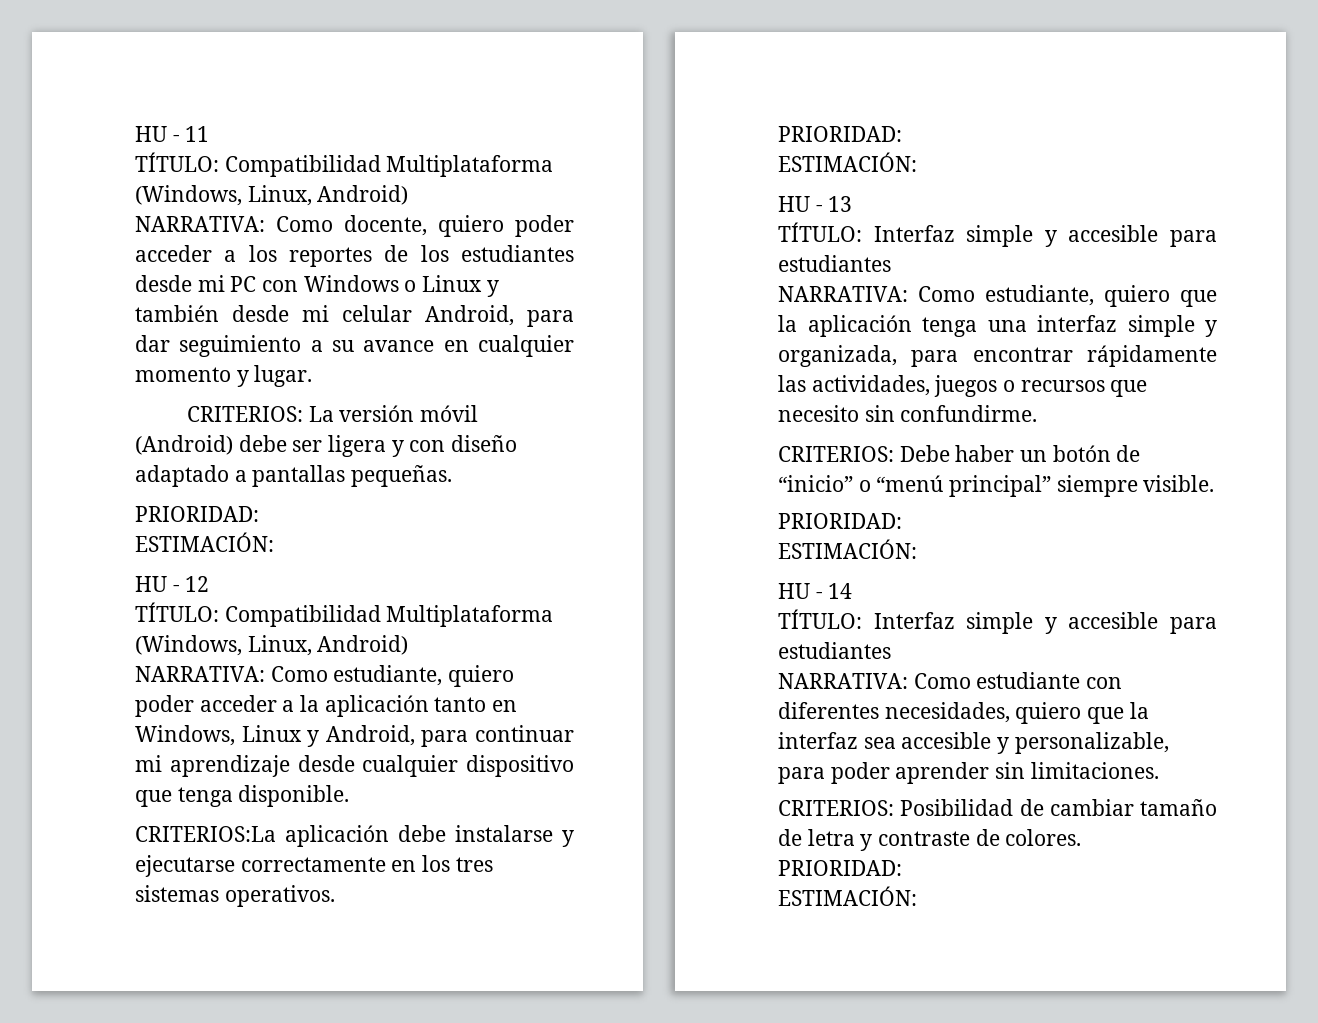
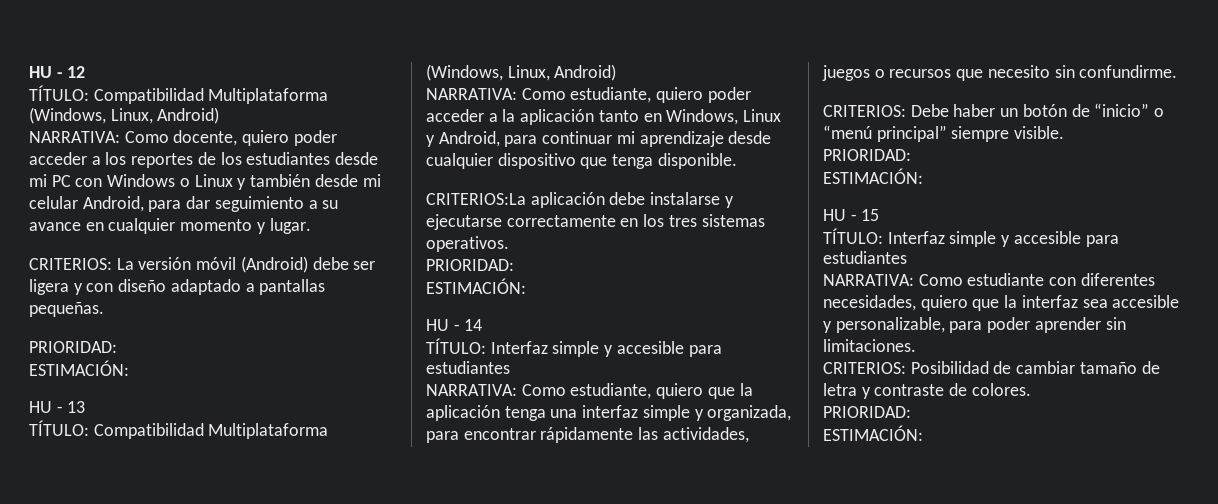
[135,126,210,142] HU - 11 -> [29,66,86,78] HU - 12
[185,576,210,592] 12 -> [67,401,86,413] 13
[828,196,853,212] 13 -> [464,319,483,331] 14
[828,583,853,599] 14 -> [861,209,880,221] 15

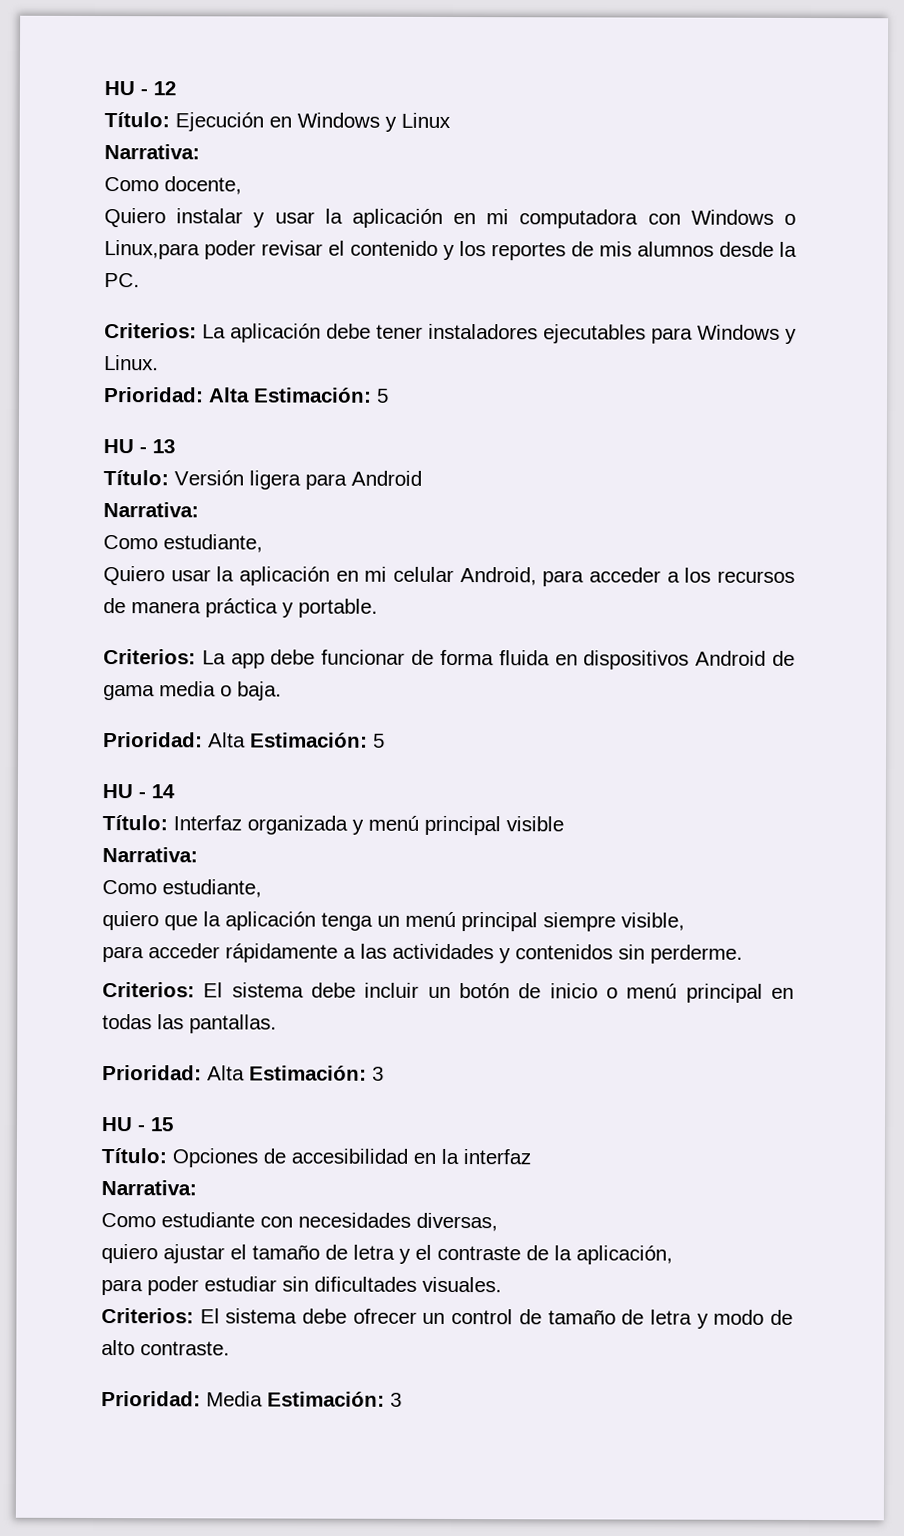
[29,85,329,104] [29,107,220,124] [29,130,337,146] [29,152,379,168] [29,174,381,190] [29,196,339,212] [29,218,311,234] [29,256,376,273] [29,279,326,295] [29,302,104,317] [29,341,117,353] [29,360,129,376] [29,401,86,413] [29,420,329,439] [426,64,617,81] [426,87,751,103] [426,109,782,125] [426,131,772,147] [426,153,737,169] [426,192,734,208] [426,214,765,230] [426,236,509,252] [426,259,514,271] [426,278,526,294] [426,319,483,331] [426,338,722,357] [426,361,510,374] [426,383,652,399] TÍTULO: Compatibilidad Multiplataforma (Windows, Linux, Android) // NARRATIVA: Como docente, quiero poder acceder a los reportes de los estudiantes desde mi PC con Windows o Linux y también desde mi celular Android, para dar seguimiento a su avance en cualquier momento y lugar. // CRITERIOS: La versión móvil (Android) debe ser ligera y con diseño adaptado a pantallas pequeñas. // PRIORIDAD: // ESTIMACIÓN: // HU - 13 // TÍTULO: Compatibilidad Multiplataforma (Windows, Linux, Android) // NARRATIVA: Como estudiante, quiero poder acceder a la aplicación tanto en Windows, Linux y Android, para continuar mi aprendizaje desde cualquier dispositivo que tenga disponible. // CRITERIOS:La aplicación debe instalarse y ejecutarse correctamente en los tres sistemas operativos. // PRIORIDAD: // ESTIMACIÓN: // HU - 14 // TÍTULO: Interfaz simple y accesible para estudiantes // NARRATIVA: Como estudiante, -> [104,112,451,132] [104,144,200,160] [104,176,242,195] [104,208,796,229] [104,240,797,261] [104,273,140,288] [104,323,797,344] [104,355,159,371] [104,387,389,403] [103,439,175,454] [103,470,422,490] [103,502,199,518] [103,534,263,553] [103,566,795,587] [103,598,378,618] [103,649,795,670] [103,681,282,701] [103,732,385,748] [102,784,175,799] [102,815,564,836] [102,847,198,863] [102,879,262,898] Título: Ejecución en Windows y Linux // Narrativa: // Como docente, // Quiero instalar y usar la aplicación en mi computadora con Windows o Linux,para poder revisar el contenido y los reportes de mis alumnos desde la PC. // Criterios: La aplicación debe tener instaladores ejecutables para Windows y Linux. // Prioridad: Alta Estimación: 5 // HU - 13 // Título: Versión ligera para Android // Narrativa: // Como estudiante, // Quiero usar la aplicación en mi celular Android, para acceder a los recursos de manera práctica y portable. // Criterios: La app debe funcionar de forma fluida en dispositivos Android de gama media o baja. // Prioridad: Alta Estimación: 5 // HU - 14 // Título: Interfaz organizada y menú principal visible // Narrativa: // Como estudiante, //
[550,405,792,421] [426,427,749,443] [822,65,1178,81] [823,103,1165,117] [823,125,1065,142] [823,149,911,161] [823,168,923,184] [823,209,880,221] [823,228,1119,247] [823,251,907,264] [823,273,1155,286] [823,295,1180,311] [823,317,1126,333] [823,339,916,352] [823,361,1160,374] [823,383,871,399] una interfaz simple y organizada, para encontrar rápidamente las actividades, juegos o recursos que necesito sin confundirme. // CRITERIOS: Debe haber un botón de “inicio” o “menú principal” siempre visible. // PRIORIDAD: // ESTIMACIÓN: // HU - 15 // TÍTULO: Interfaz simple y accesible para estudiantes // NARRATIVA: Como estudiante con diferentes necesidades, quiero que la interfaz sea accesible y personalizable, para poder aprender sin limitaciones. // CRITERIOS: Posibilidad de cambiar tamaño de letra y -> [377,911,685,932] [102,943,743,964] [102,982,794,1003] [102,1014,277,1034] [102,1065,384,1081] [101,1117,174,1132] [101,1148,531,1168] [101,1180,197,1196] [101,1212,498,1232] [101,1244,432,1264] un menú principal siempre visible, // para acceder rápidamente a las actividades y contenidos sin perderme. // Criterios: El sistema debe incluir un botón de inicio o menú principal en todas las pantallas. // Prioridad: Alta Estimación: 3 // HU - 15 // Título: Opciones de accesibilidad en la interfaz // Narrativa: // Como estudiante con necesidades diversas, // quiero ajustar el tamaño de letra y el
[971,383,1031,396] [823,406,911,418] [823,425,923,441] colores. // PRIORIDAD: // ESTIMACIÓN: -> [554,1245,673,1265] [101,1276,502,1296] [101,1308,794,1329] [101,1340,230,1356] [101,1391,402,1407] la aplicación, // para poder estudiar sin dificultades visuales. // Criterios: El sistema debe ofrecer un control de tamaño de letra y modo de alto contraste. // Prioridad: Media Estimación: 3

